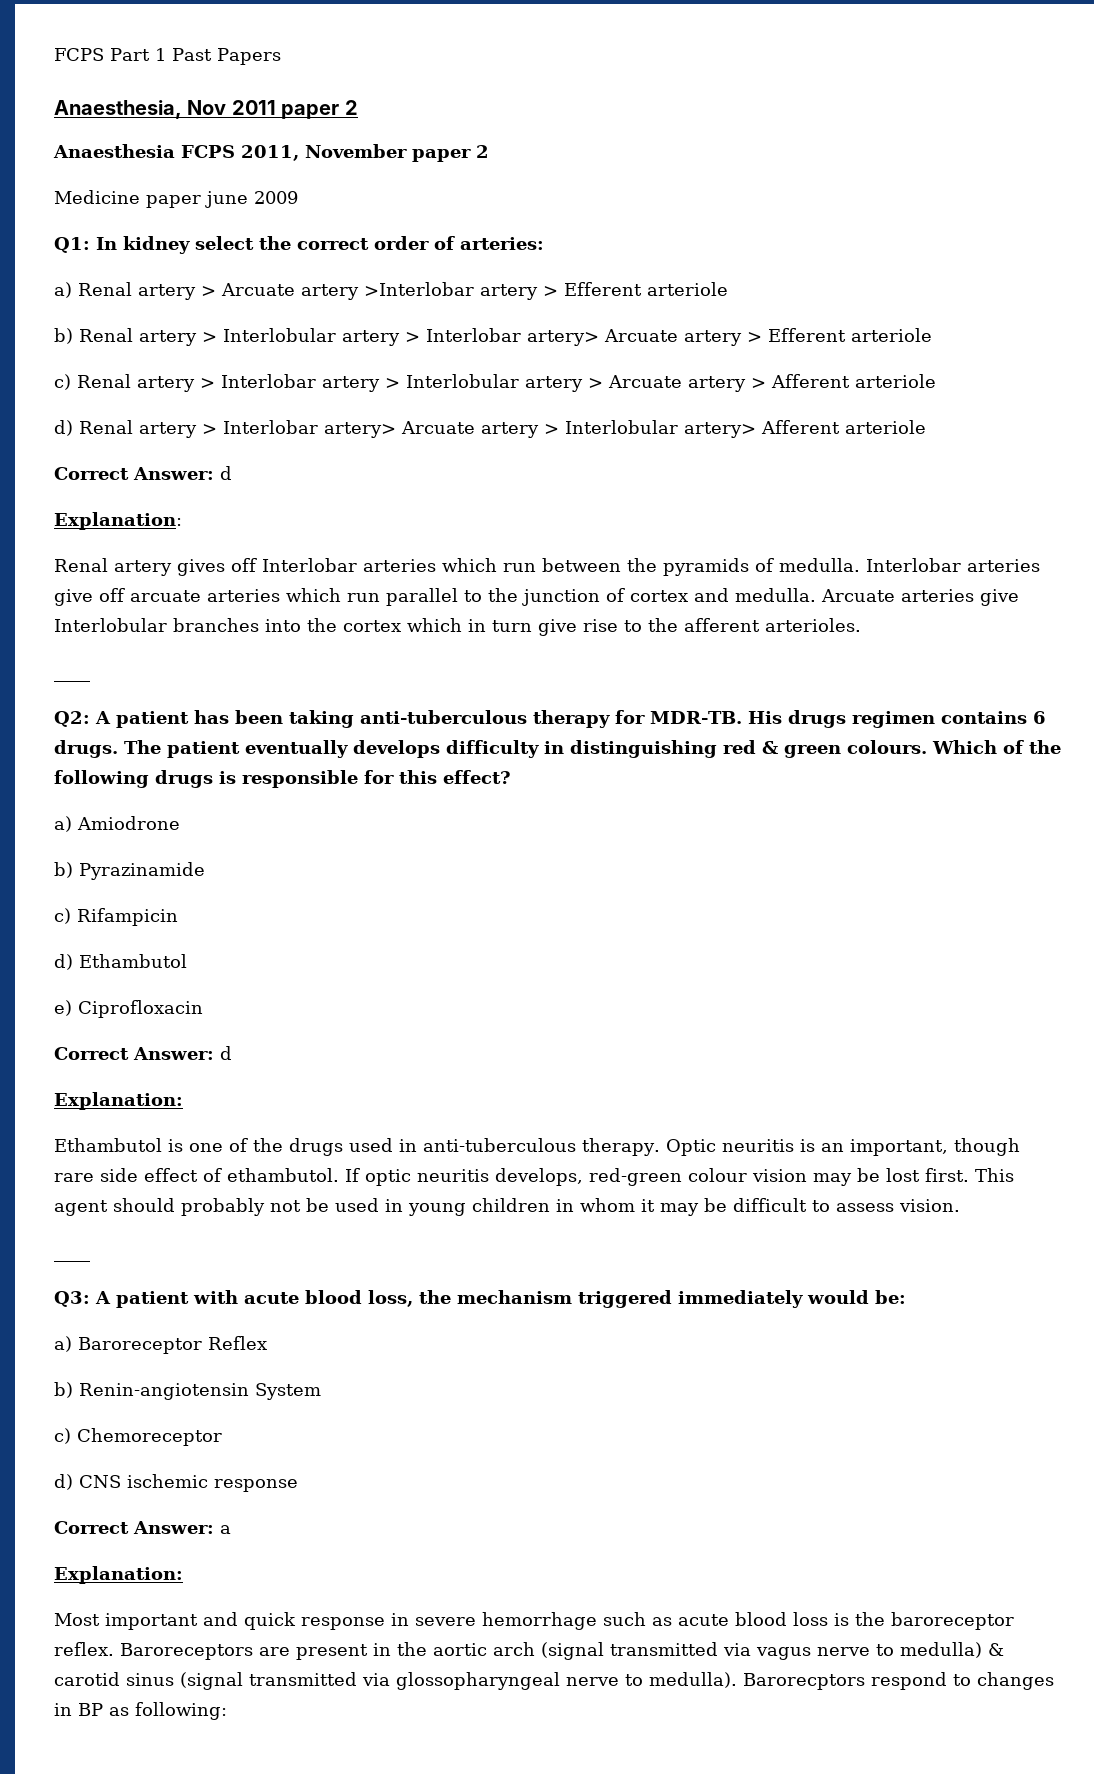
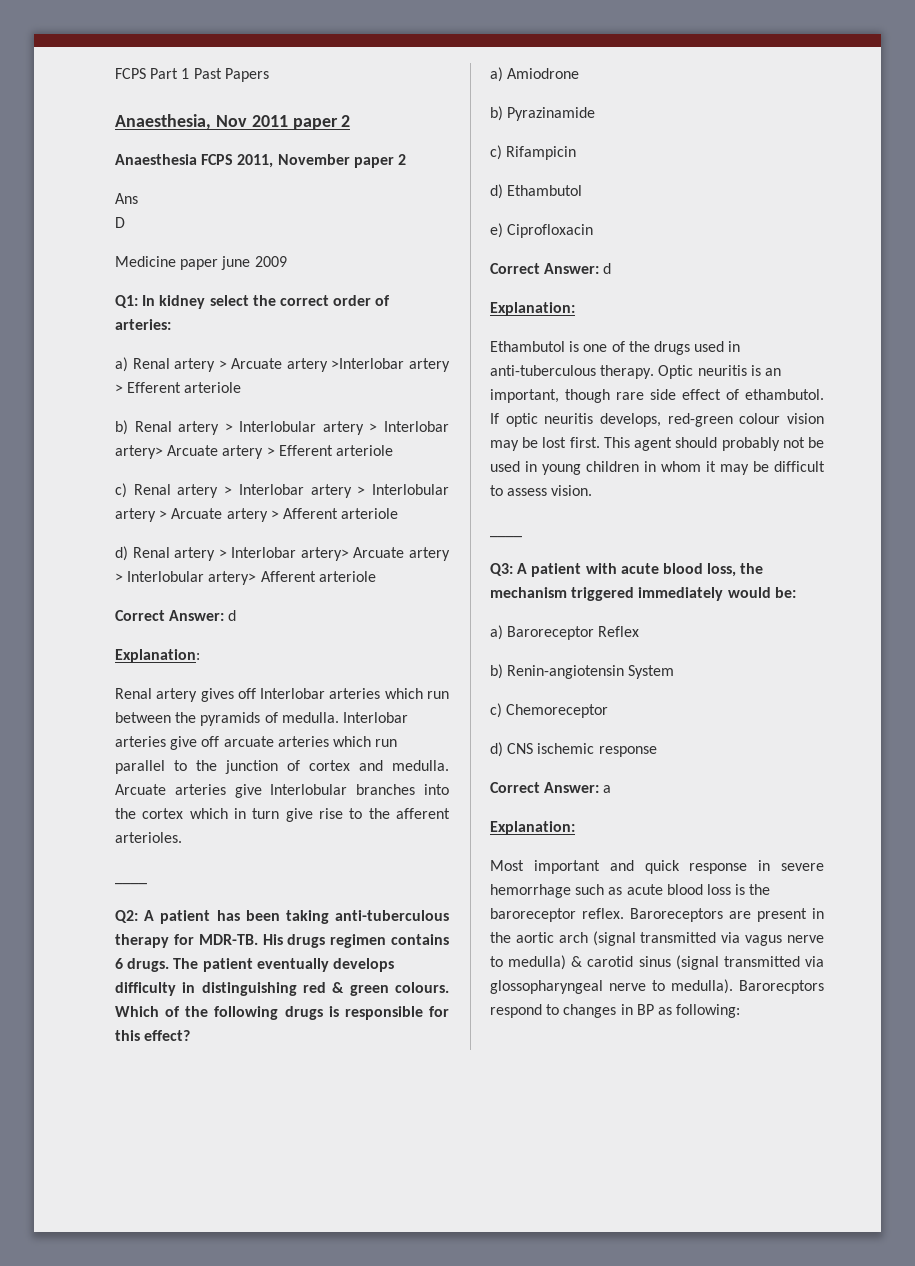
(489, 151) none -> [115,193,138,204] [115,217,125,228] // Ans // D

